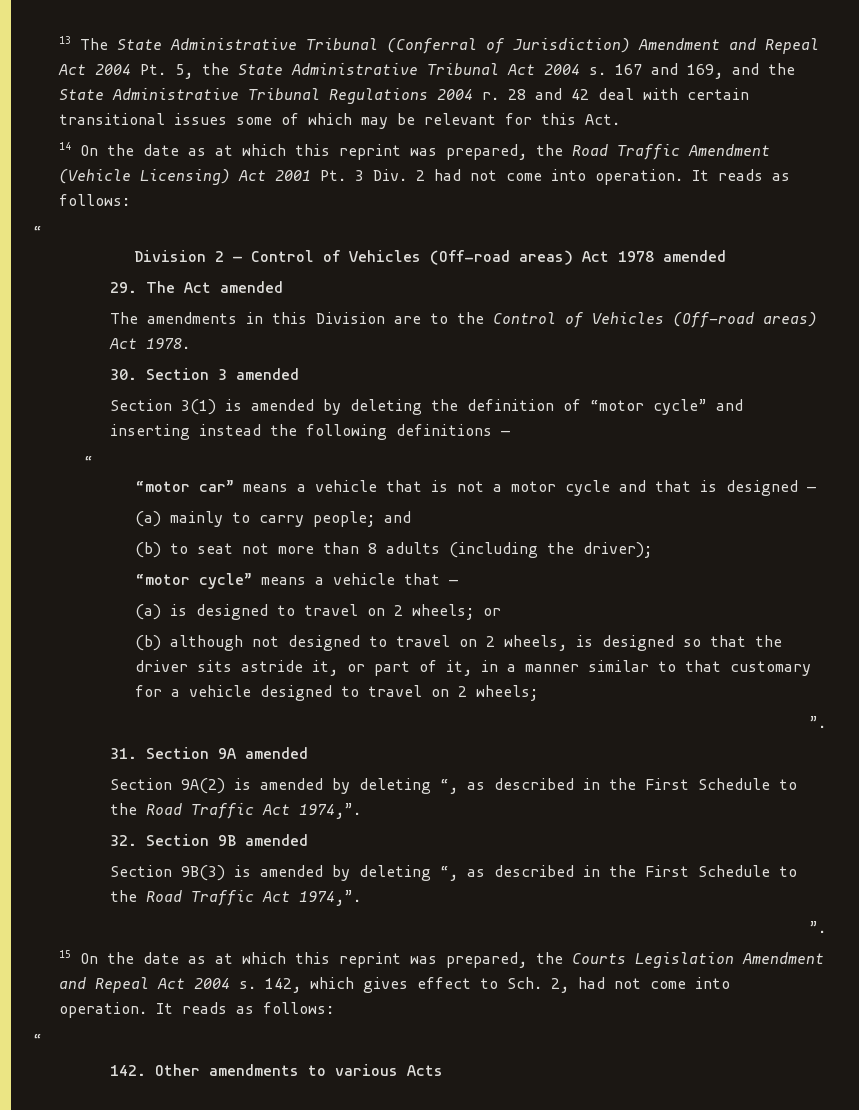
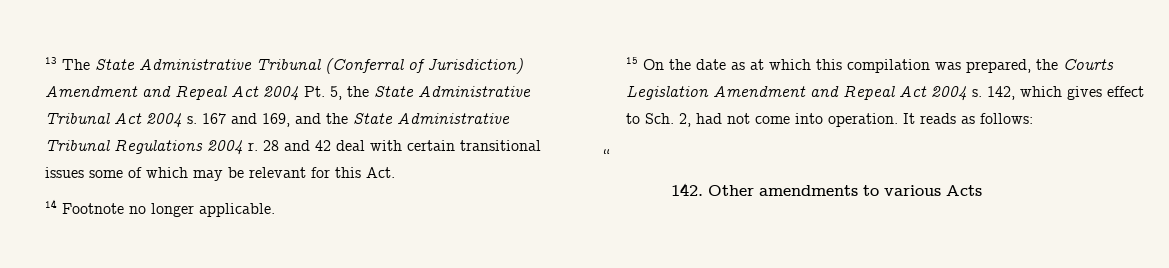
[79,144,770,160] [58,169,790,185] [58,194,130,206] [33,226,42,237] [133,250,726,265] [109,281,283,293] [109,312,817,328] [108,338,190,349] [109,368,299,380] [109,399,743,415] [109,424,510,440] [84,456,94,467] [135,480,817,496] [135,511,412,527] [135,542,653,558] [135,573,459,589] [135,604,502,620] [135,635,783,651] [135,660,812,676] [135,685,539,701] [809,716,826,728] [109,747,308,759] [109,778,797,794] [109,803,361,819] [109,834,308,846] [109,865,797,881] [109,890,361,906] [809,921,826,933] On the date as at which this reprint was prepared, the Road Traffic Amendment (Vehicle Licensing) Act 2001 Pt. 3 Div. 2 had not come into operation. It reads as follows: // “ // Division 2 — Control of Vehicles (Off-road areas) Act 1978 amended // 29. The Act amended // The amendments in this Division are to the Control of Vehicles (Off-road areas) Act 1978. // 30. Section 3 amended // Section 3(1) is amended by deleting the definition of “motor cycle” and inserting instead the following definitions — // “ // “motor car” means a vehicle that is not a motor cycle and that is designed — // (a) mainly to carry people; and // (b) to seat not more than 8 adults (including the driver); // “motor cycle” means a vehicle that — // (a) is designed to travel on 2 wheels; or // (b) although not designed to travel on 2 wheels, is designed so that the driver sits astride it, or part of it, in a manner similar to that customary for a vehicle designed to travel on 2 wheels; // ”. // 31. Section 9A amended // Section 9A(2) is amended by deleting “, as described in the First Schedule to the Road Traffic Act 1974,”. // 32. Section 9B amended // Section 9B(3) is amended by deleting “, as described in the First Schedule to the Road Traffic Act 1974,”. // ”. -> [62,203,276,217] Footnote no longer applicable.
[338,952,401,968] reprint -> [847,59,931,73] compilation

